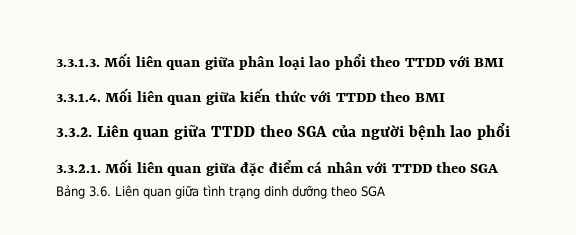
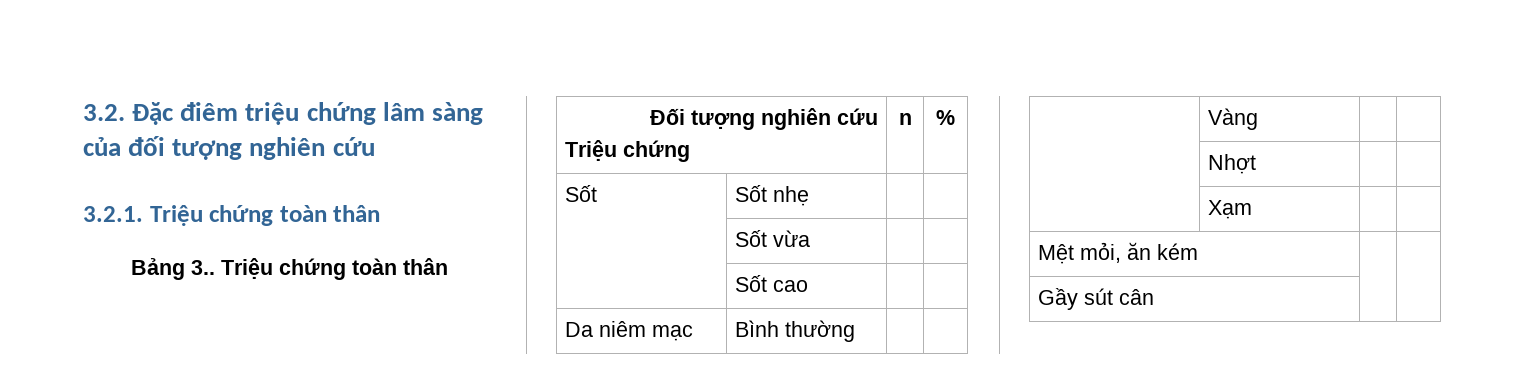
[56,53,505,70] [56,88,445,105] [56,123,510,140] [56,159,499,176] [56,185,385,199] 3.3.1.3. Mối liên quan giữa phân loại lao phổi theo TTDD với BMI // 3.3.1.4. Mối liên quan giữa kiến thức với TTDD theo BMI // 3.3.2. Liên quan giữa TTDD theo SGA của người bệnh lao phổi // 3.3.2.1. Mối liên quan giữa đặc điểm cá nhân với TTDD theo SGA // Bảng 3.6. Liên quan giữa tình trạng dinh dưỡng theo SGA -> [83,102,483,125] [83,136,375,160] [83,205,381,226] [130,258,448,280] [649,108,878,130] [565,140,691,162] [898,113,912,125] [936,110,955,125] [565,185,598,202] [735,185,810,206] [735,230,811,247] [735,275,809,292] [565,321,694,341] [735,320,856,342] [1208,108,1259,130] [1208,154,1257,174] [1208,200,1253,219] [1038,242,1199,264] [1038,288,1155,310] 3.2. Đặc điêm triệu chứng lâm sàng của đối tượng nghiên cứu // 3.2.1. Triệu chứng toàn thân // Bảng 3.. Triệu chứng toàn thân // Đối tượng nghiên cứu // Triệu chứng | n | % // Sốt | Sốt nhẹ | | // | Sốt vừa | | // | Sốt cao | | // Da niêm mạc | Bình thường | | // | Vàng | | // | Nhợt | | // | Xạm | | // Mệt mỏi, ăn kém | | // Gầy sút cân | |

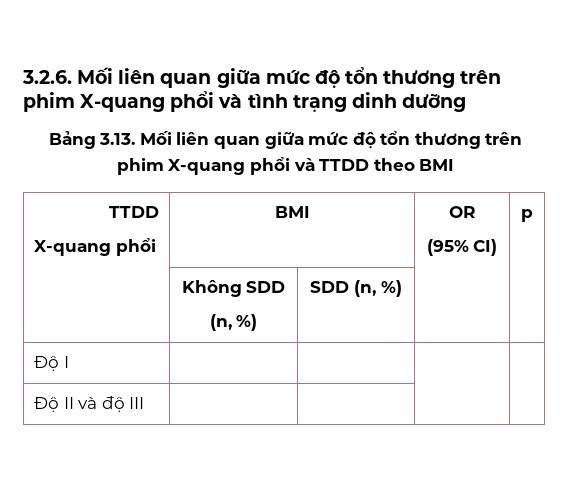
[83,102,483,125] [83,136,375,160] [83,205,381,226] [130,258,448,280] [649,108,878,130] [565,140,691,162] [898,113,912,125] [936,110,955,125] [565,185,598,202] [735,185,810,206] [735,230,811,247] [735,275,809,292] [565,321,694,341] [735,320,856,342] [1208,108,1259,130] [1208,154,1257,174] [1208,200,1253,219] [1038,242,1199,264] [1038,288,1155,310] 3.2. Đặc điêm triệu chứng lâm sàng của đối tượng nghiên cứu // 3.2.1. Triệu chứng toàn thân // Bảng 3.. Triệu chứng toàn thân // Đối tượng nghiên cứu // Triệu chứng | n | % // Sốt | Sốt nhẹ | | // | Sốt vừa | | // | Sốt cao | | // Da niêm mạc | Bình thường | | // | Vàng | | // | Nhợt | | // | Xạm | | // Mệt mỏi, ăn kém | | // Gầy sút cân -> [22,67,502,88] [23,91,466,112] [48,131,523,149] [116,157,455,175] [108,206,159,218] [34,238,156,256] [274,206,310,218] [448,206,476,218] [426,239,498,256] [521,209,533,222] [181,280,286,297] [209,314,258,331] [310,280,402,297] [34,355,69,371] [34,396,145,412] 3.2.6. Mối liên quan giữa mức độ tổn thương trên phim X-quang phổi và tình trạng dinh dưỡng // Bảng 3.13. Mối liên quan giữa mức độ tổn thương trên phim X-quang phổi và TTDD theo BMI // TTDD // X-quang phổi | BMI | OR // (95% CI) | p // | Không SDD // (n, %) | SDD (n, %) | | // Độ I | | | | // Độ II và độ III | |

